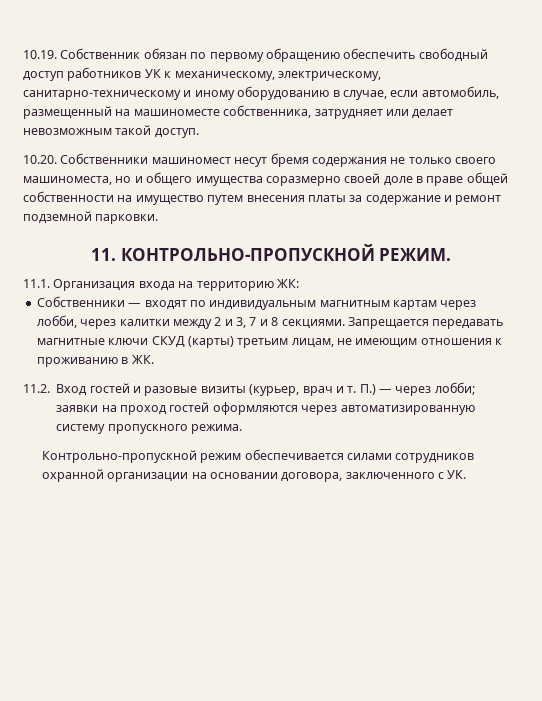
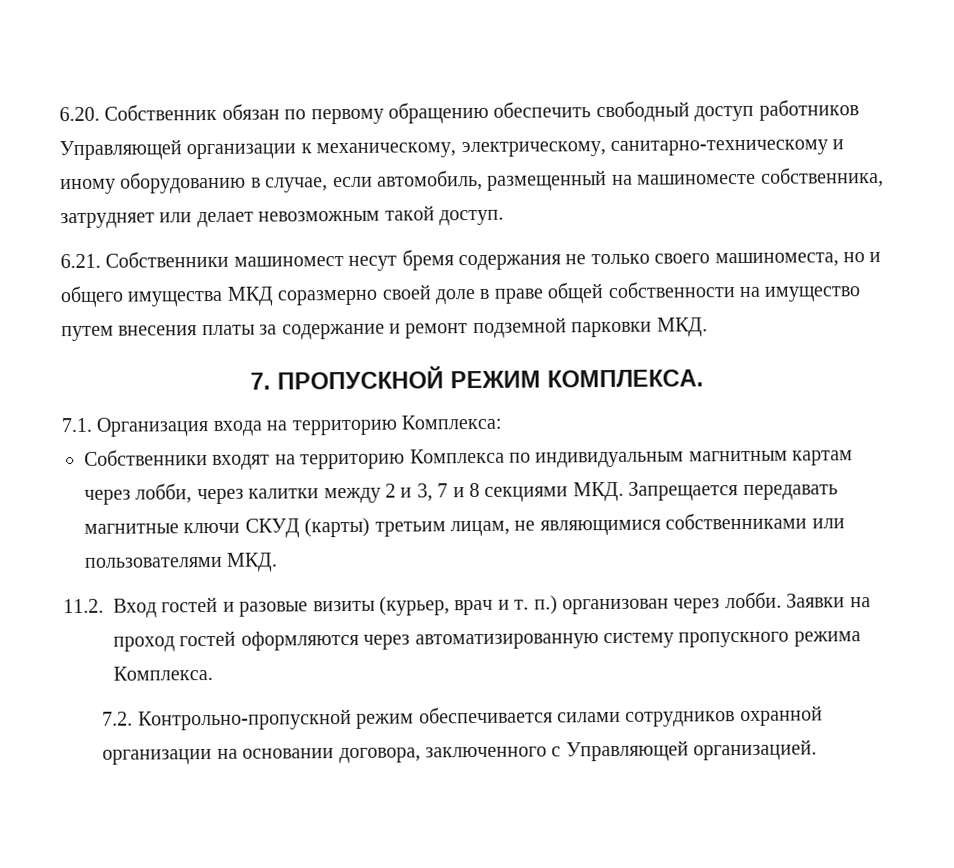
[23,50,57,59] 10.19. -> [59,106,100,122] 6.20.
[144,69,161,78] УК -> [59,139,297,161] Управляющей организации
[23,155,57,164] 10.20. -> [60,253,101,269] 6.21.
(263, 181) none -> [226,286,274,306] МКД
[95,214,159,224] [90,244,452,261] [23,279,50,288] парковки. // 11. КОНТРОЛЬНО-ПРОПУСКНОЙ РЕЖИМ. // 11.1. -> [571,317,708,338] [249,366,704,390] [61,417,92,433] парковки МКД. // 7. ПРОПУСКНОЙ РЕЖИМ КОМПЛЕКСА. // 7.1.
[276,279,299,288] [36,296,187,310] ЖК: // Собственники — входят -> [401,414,502,430] [84,448,505,470] Комплекса: // Собственники входят на территорию Комплекса
[281,319,345,329] секциями. -> [484,481,624,502] секциями МКД.
[355,338,503,348] [36,355,154,367] имеющим отношения к проживанию в ЖК. -> [539,512,845,536] [84,552,279,572] являющимися собственниками или пользователями МКД.
[359,382,475,396] [56,405,99,412] П.) — через лобби; заявки -> [533,591,846,615] п.) организован через лобби. Заявки
[191,424,242,434] режима. // -> [793,631,861,647] [113,665,213,681] [102,711,134,726] режима Комплекса. // 7.2.
[447,470,467,479] УК. -> [565,739,818,762] Управляющей организацией.

